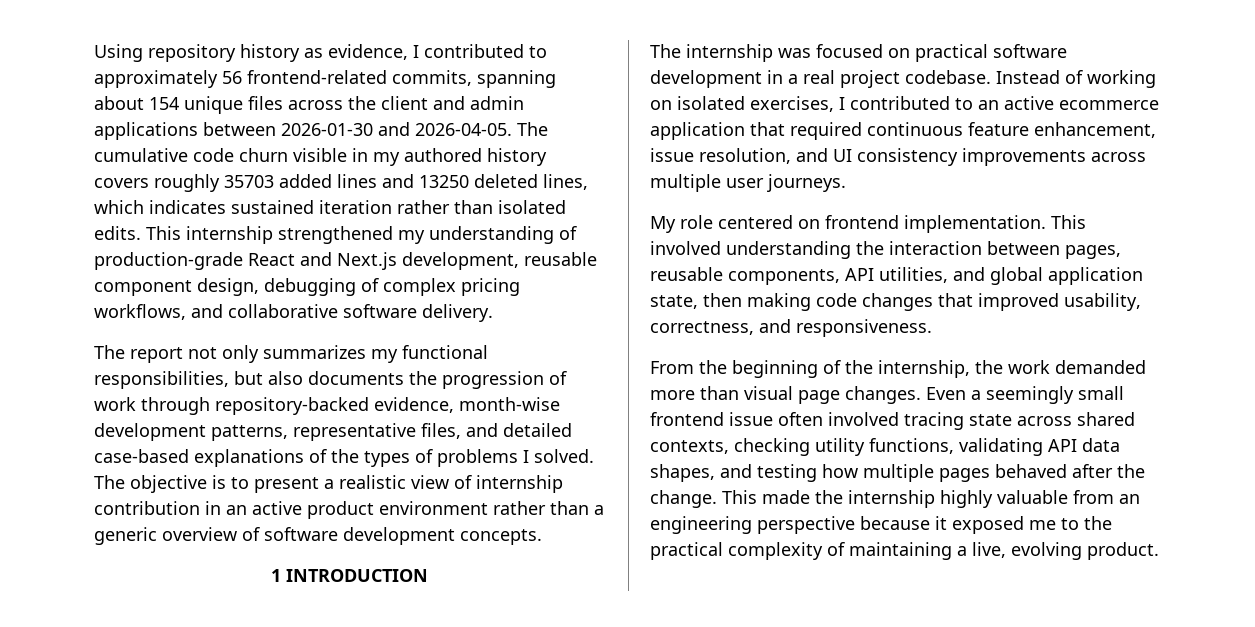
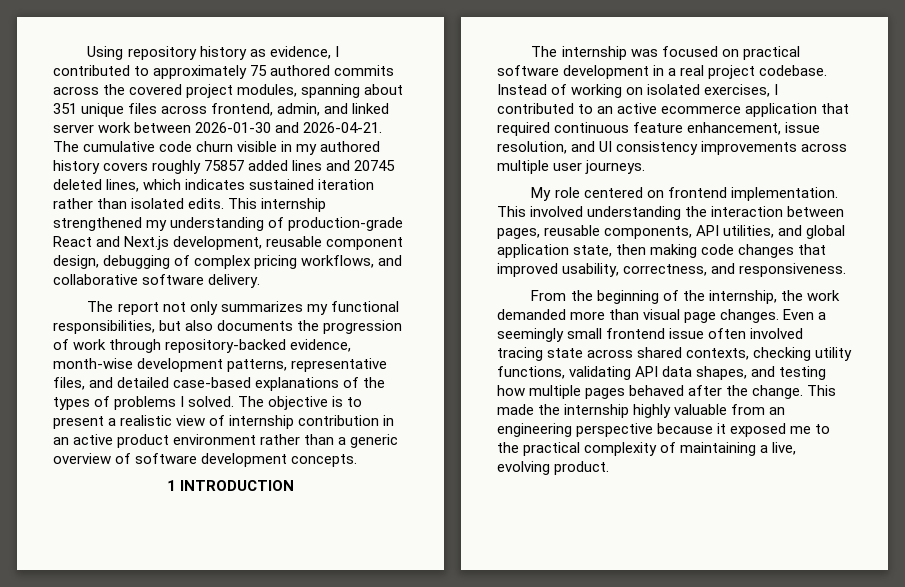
[222,70,472,86] 56 frontend-related commits, -> [250,65,395,76] [53,84,298,98] 75 authored commits across the covered project modules,
[149,97,179,110] 154 -> [53,103,77,114] 351
[348,96,524,110] [94,122,198,140] the client and admin applications -> [211,103,390,116] [53,122,132,133] frontend, admin, and linked server work
[415,123,512,136] 2026-04-05. -> [303,122,383,133] 2026-04-21.
[224,175,274,188] 35703 -> [204,160,245,171] 75857
[419,175,469,188] 13250 -> [354,160,396,171] 20745

